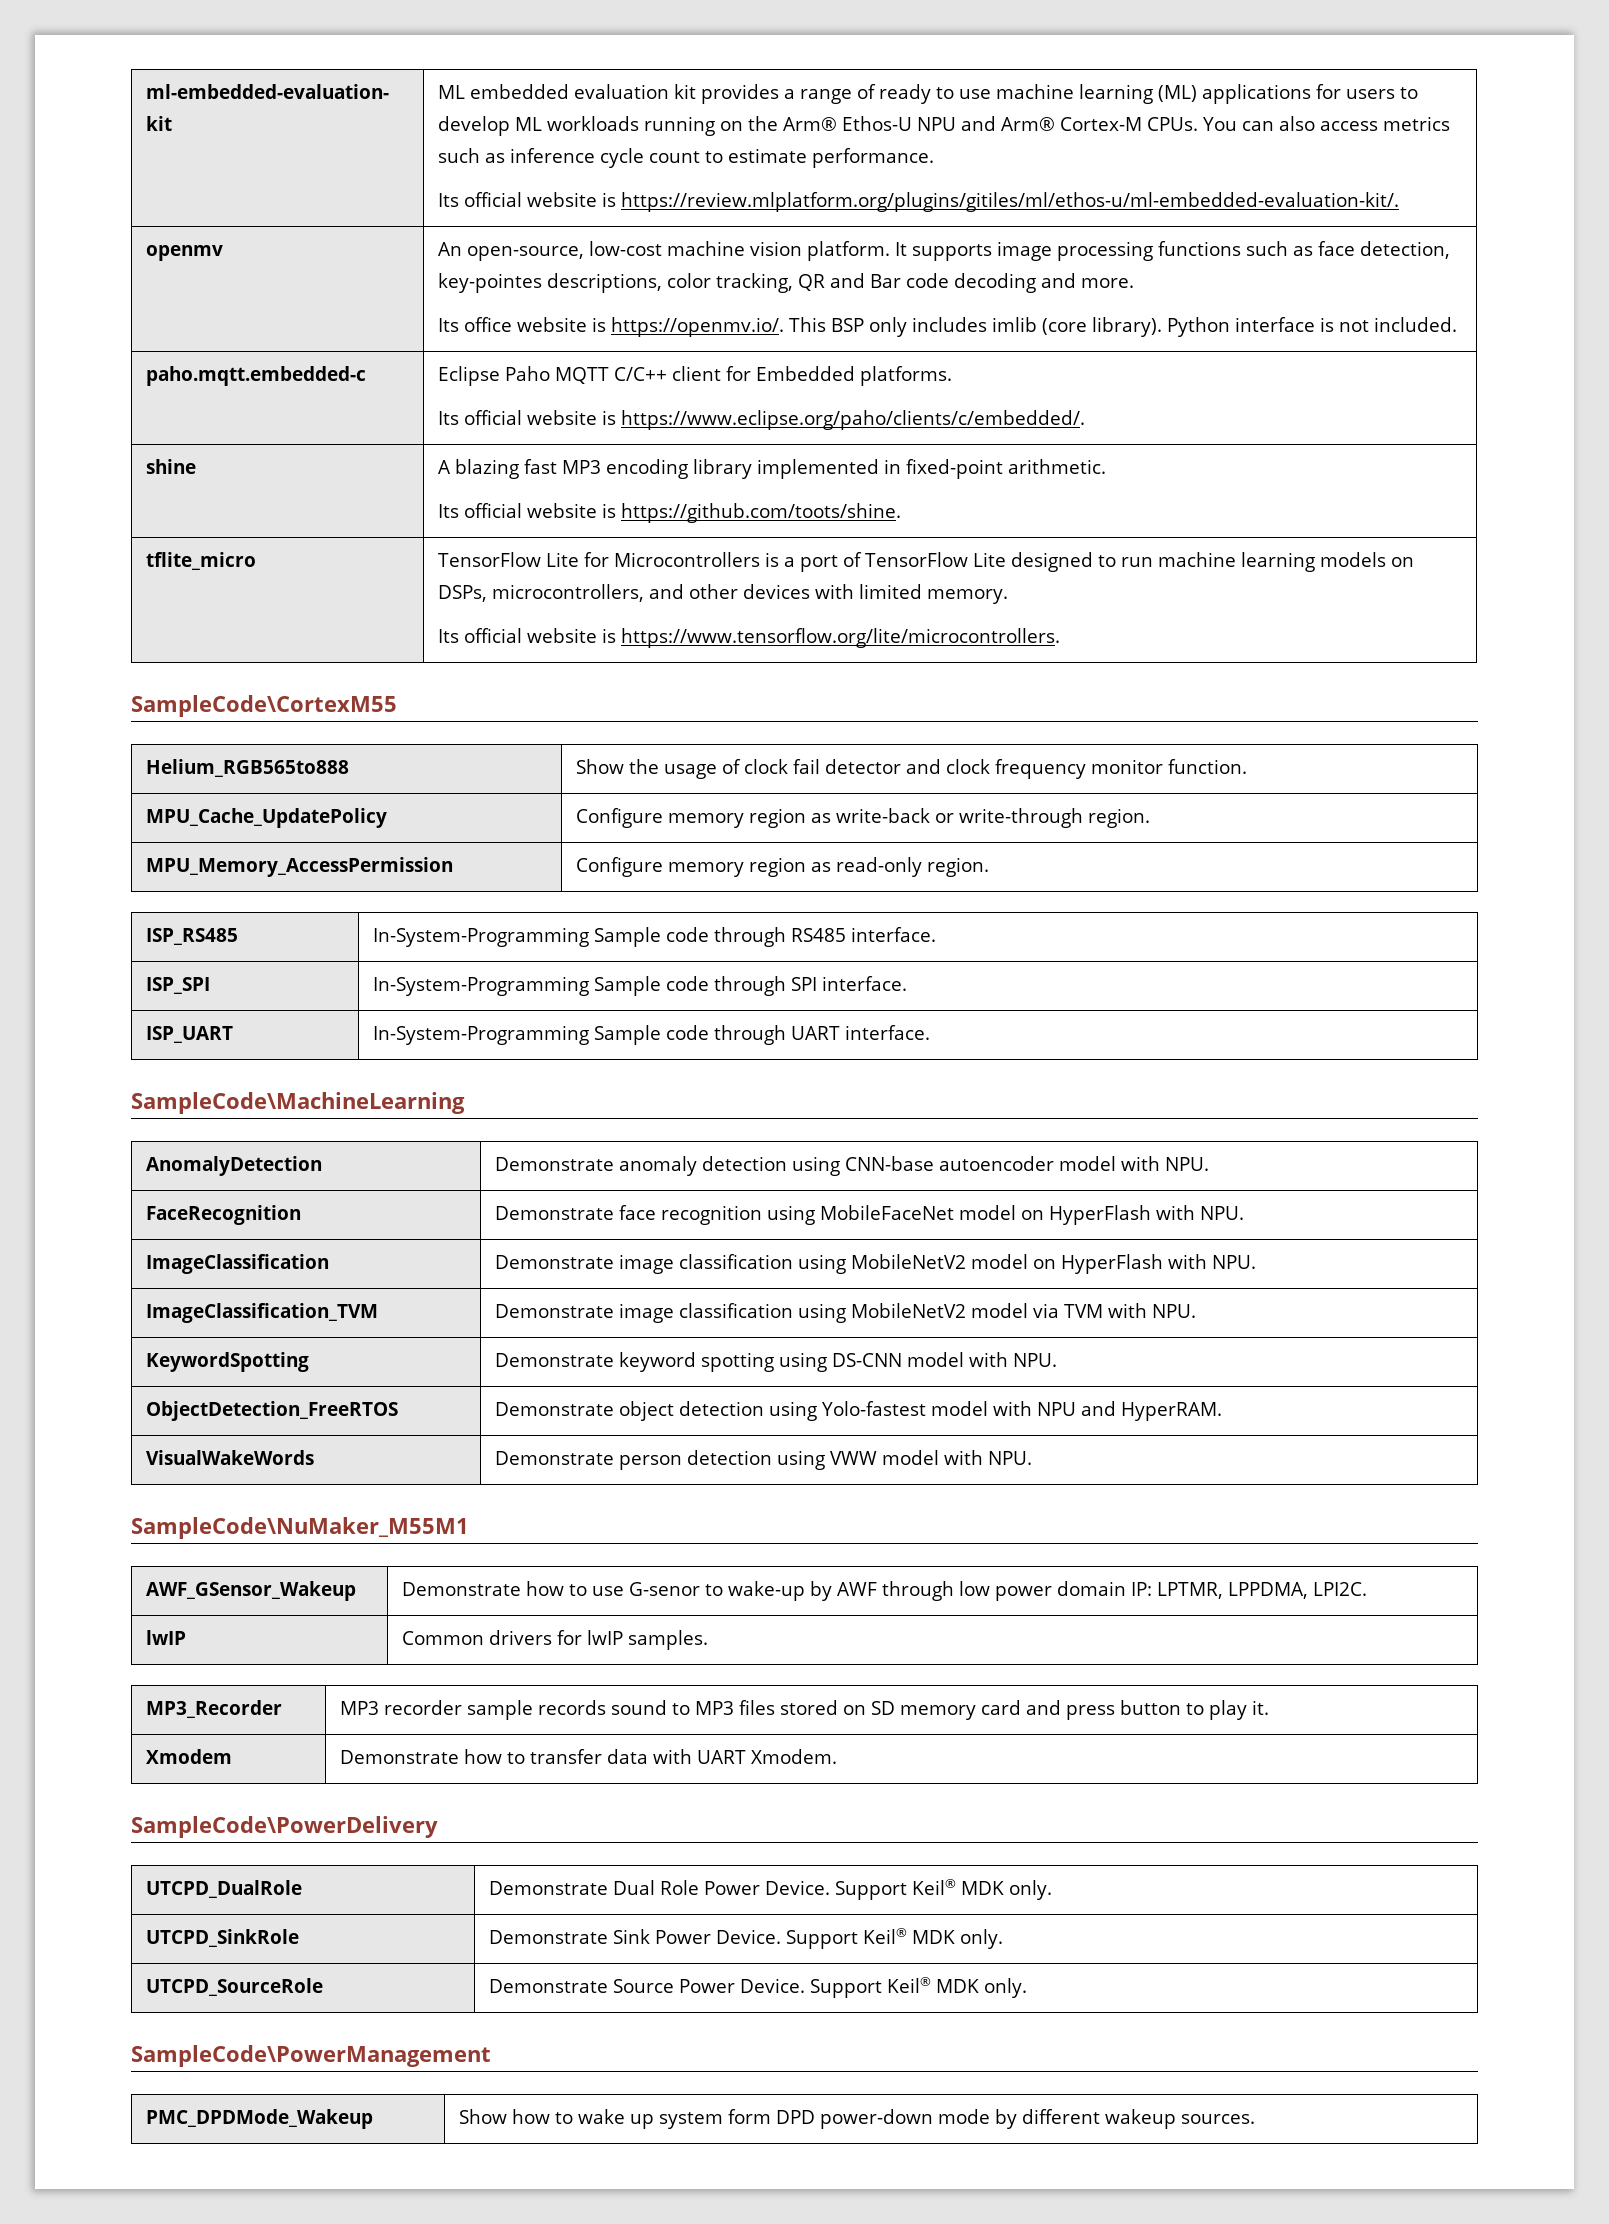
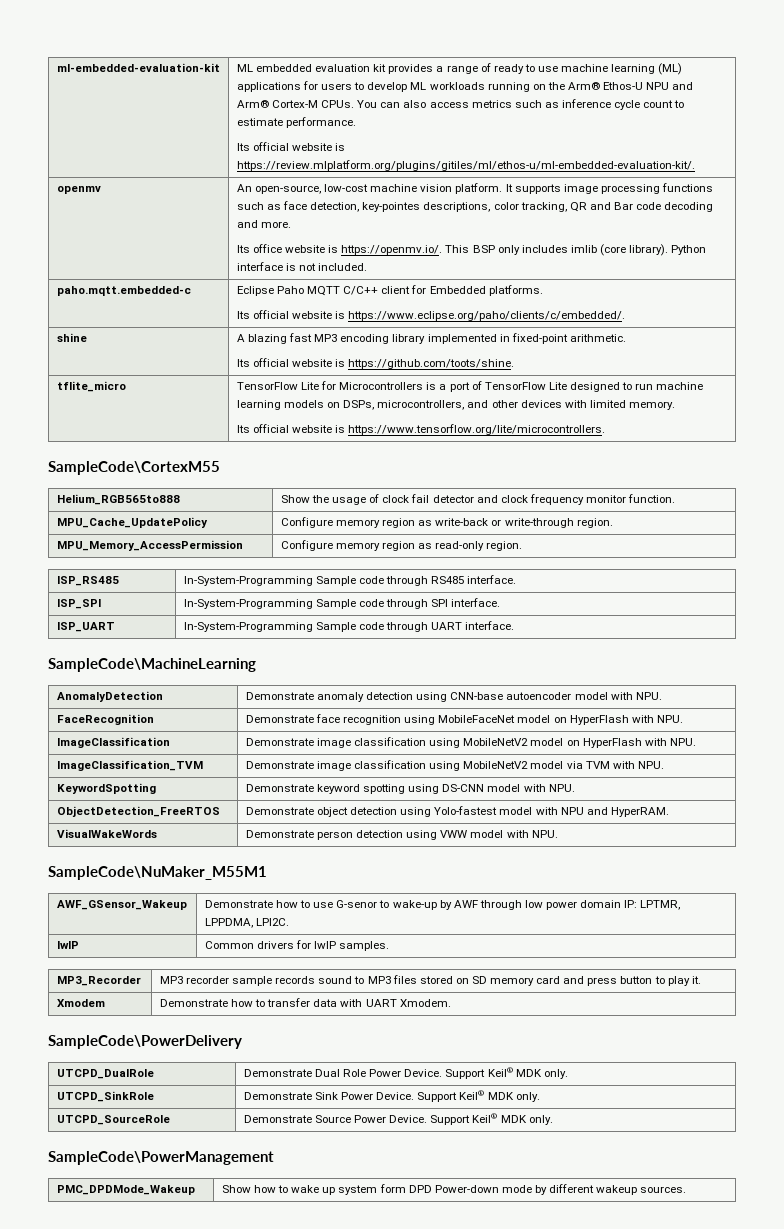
[819,2109,933,2129] power-down -> [434,1185,499,1193] Power-down

